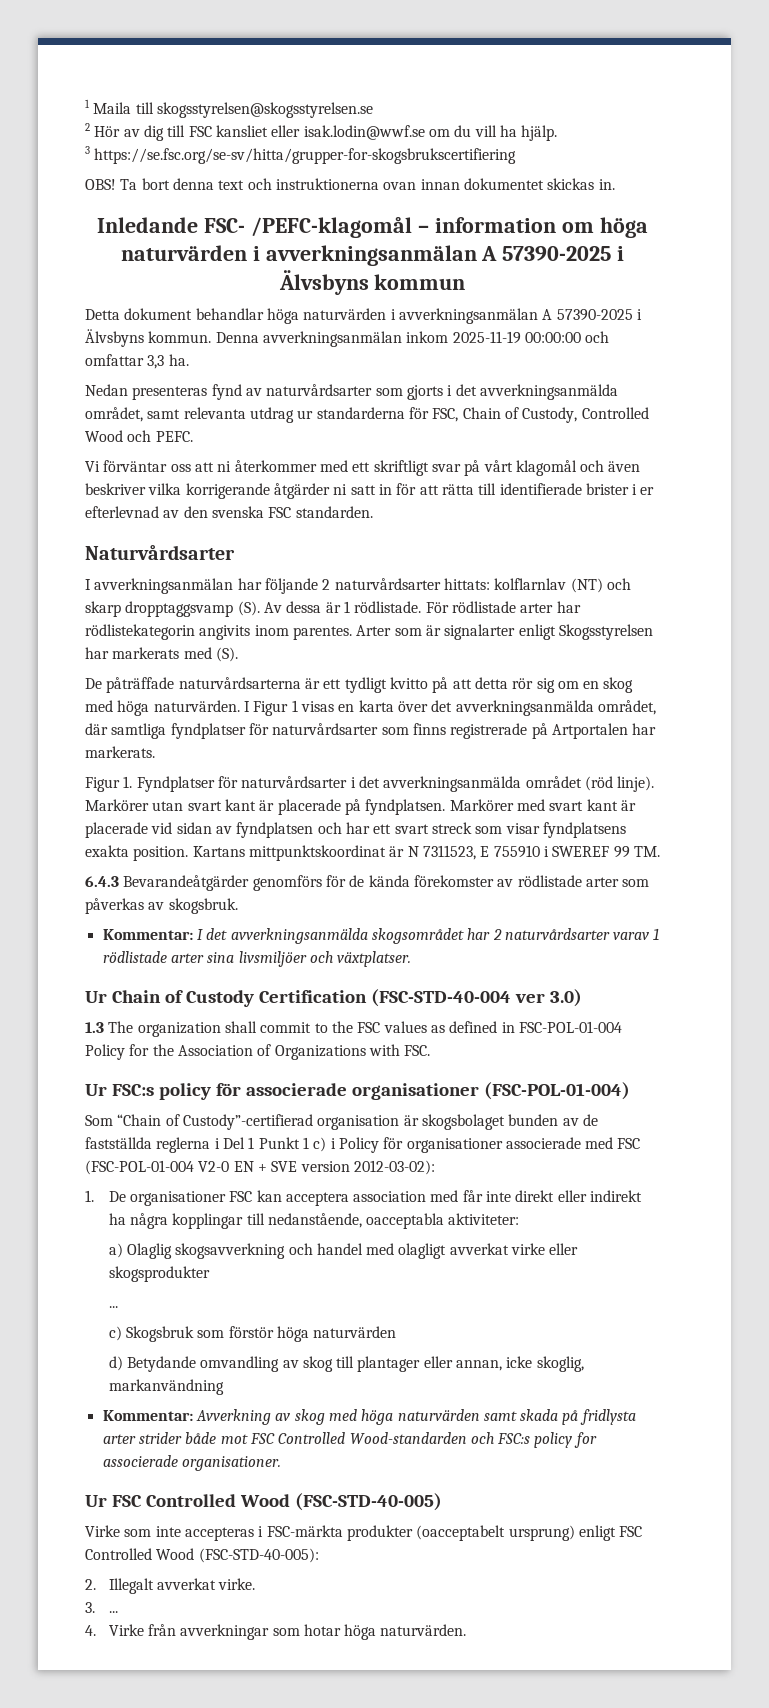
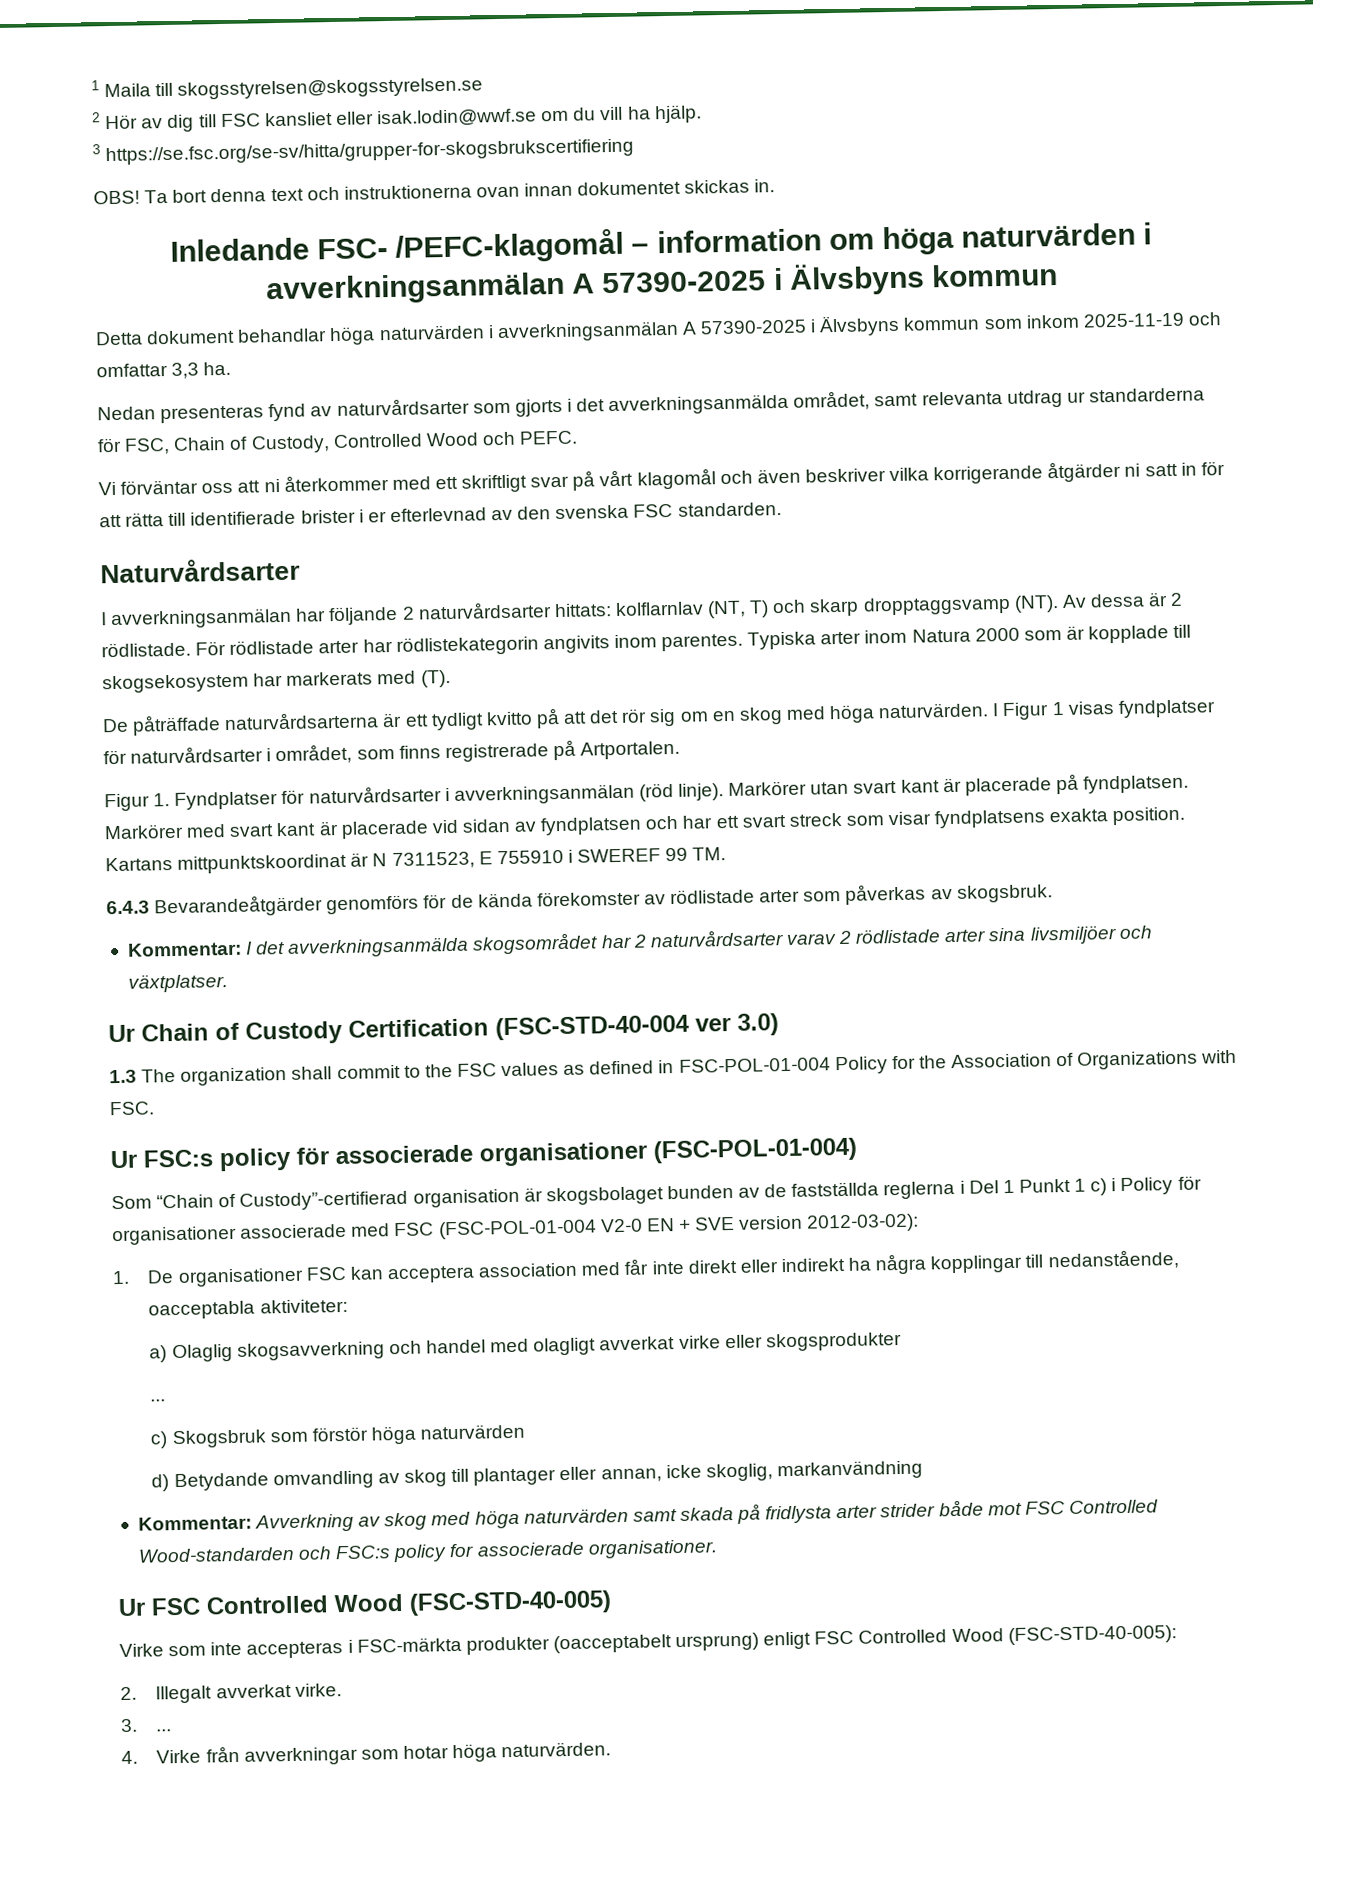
[148,331,402,347] kommun. Denna avverkningsanmälan -> [903,316,1023,331] kommun som
[524,332,581,343] 00:00:00 -> (1185, 320) none
[570,578,603,593] (NT) -> [707,600,770,619] (NT, T)
[237,601,260,616] (S). -> [1013,595,1059,613] (NT).
[343,601,350,613] 1 -> [1170,592,1184,607] 2
[356,624,653,640] Arter som är signalarter enligt Skogsstyrelsen -> [747,624,1192,650] [102,673,249,694] Typiska arter inom Natura 2000 som är kopplade till skogsekosystem
[215,647,238,662] (S). -> [420,669,451,688] (T).
[474,677,508,689] detta -> [589,709,620,724] det
[338,700,656,716] [85,723,167,739] en karta över det avverkningsanmälda området, där samtliga -> (1115, 708) none
(379, 729) none -> [266,743,353,765] i området,
[551,723,657,739] [85,746,155,758] Artportalen har markerats. -> [580,740,681,760] Artportalen.
[358,776,582,792] det avverkningsanmälda området -> [453,783,635,805] avverkningsanmälan
[653,928,660,940] 1 -> [838,930,853,945] 2

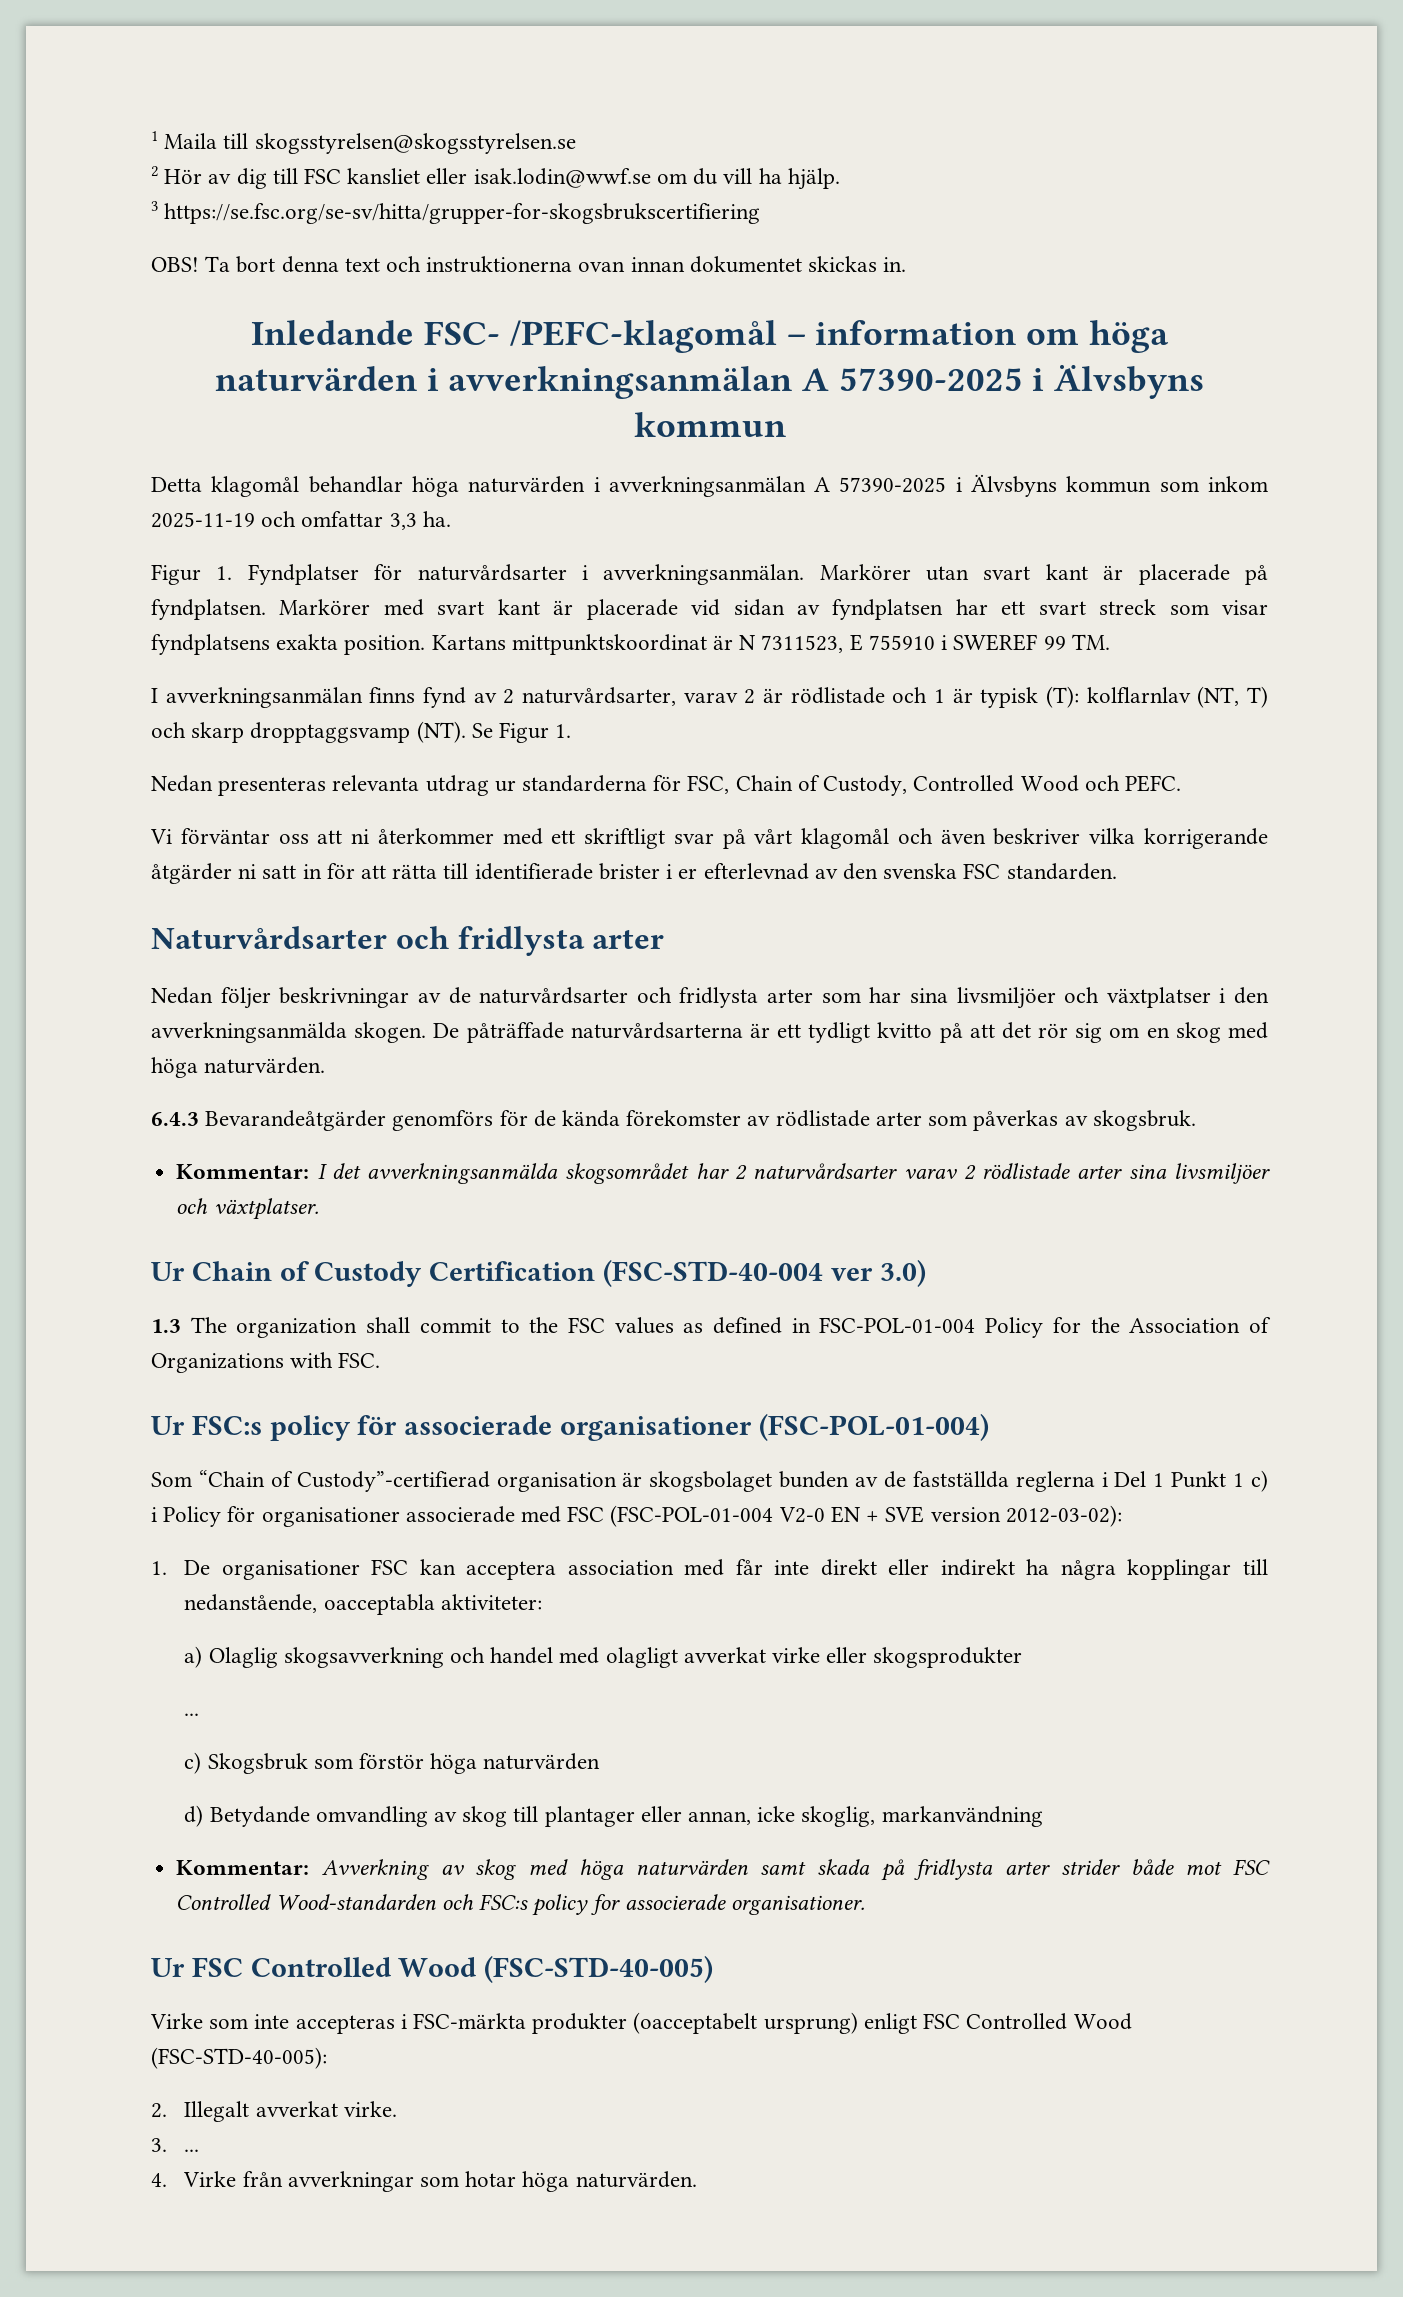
[146,329,236,345] dokument -> [211,476,300,497] klagomål
[97,390,919,424] Nedan presenteras fynd av naturvårdsarter som gjorts i det avverkningsanmälda området, samt -> [151,564,1268,585] [151,599,1268,620] [151,634,1110,655] [151,686,1268,708] [151,721,572,743] [151,775,327,796] Figur 1. Fyndplatser för naturvårdsarter i avverkningsanmälan. Markörer utan svart kant är placerade på fyndplatsen. Markörer med svart kant är placerade vid sidan av fyndplatsen har ett svart streck som visar fyndplatsens exakta position. Kartans mittpunktskoordinat är N 7311523, E 755910 i SWEREF 99 TM. // I avverkningsanmälan finns fynd av 2 naturvårdsarter, varav 2 är rödlistade och 1 är typisk (T): kolflarnlav (NT, T) och skarp dropptaggsvamp (NT). Se Figur 1. // Nedan presenteras
[101,592,1184,630] [101,624,1192,658] [102,669,451,694] // I avverkningsanmälan har följande 2 naturvårdsarter hittats: kolflarnlav (NT, T) och skarp dropptaggsvamp (NT). Av dessa är 2 rödlistade. För rödlistade arter har rödlistekategorin angivits inom parentes. Typiska arter inom Natura 2000 som är kopplade till skogsekosystem har markerats med (T). // -> [395,926,665,956] [151,987,1269,1009] [151,1022,427,1043] och fridlysta arter // Nedan följer beskrivningar av de naturvårdsarter och fridlysta arter som har sina livsmiljöer och växtplatser i den avverkningsanmälda skogen.
[992,699,1216,721] [103,739,681,765] [104,773,1190,812] [104,806,1186,840] [105,847,727,874] I Figur 1 visas fyndplatser för naturvårdsarter i området, som finns registrerade på Artportalen. // Figur 1. Fyndplatser för naturvårdsarter i avverkningsanmälan (röd linje). Markörer utan svart kant är placerade på fyndplatsen. Markörer med svart kant är placerade vid sidan av fyndplatsen och har ett svart streck som visar fyndplatsens exakta position. Kartans mittpunktskoordinat är N 7311523, E 755910 i SWEREF 99 TM. -> (326, 1065) none

